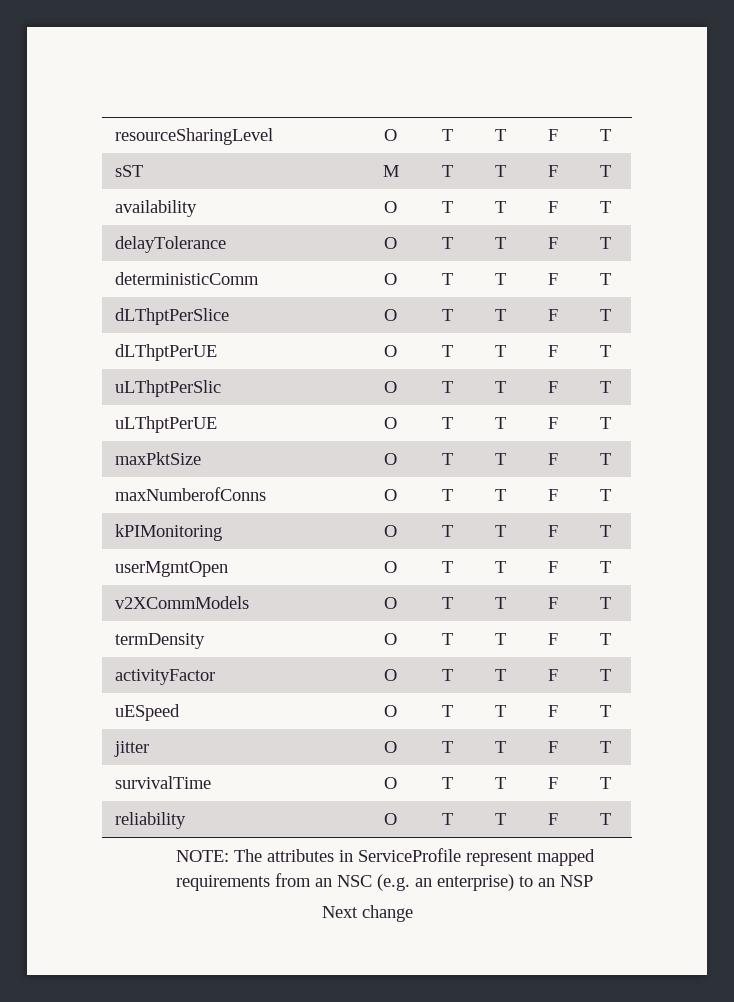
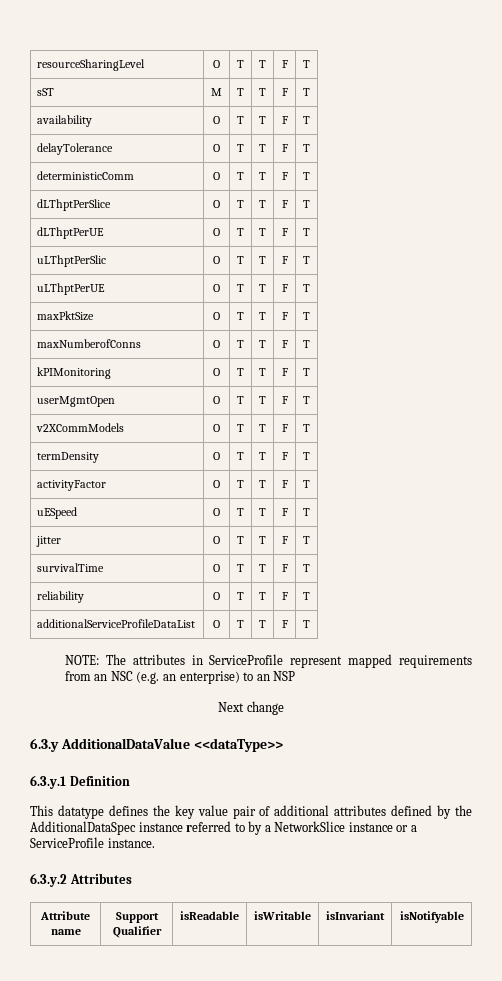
(611, 819) none -> [37,619,196,628] [213,620,220,628] [237,620,244,628] [259,620,266,628] [281,620,288,628] [303,620,310,628] // additionalServiceProfileDataList | O | T | T | F | T
(413, 913) none -> [30,738,283,752] [30,775,130,789] [30,805,472,819] [30,821,417,835] [30,837,155,848] [30,873,132,887] [40,911,90,920] [50,929,81,935] [115,912,159,923] [112,926,162,938] [180,911,239,920] [254,911,311,920] [326,911,385,920] [399,911,464,923] // 6.3.y AdditionalDataValue <<dataType>> // 6.3.y.1 Definition // This datatype defines the key value pair of additional attributes defined by the AdditionalDataSpec instance referred to by a NetworkSlice instance or a ServiceProfile instance. // 6.3.y.2 Attributes // Attribute name | Support Qualifier | isReadable | isWritable | isInvariant | isNotifyable

